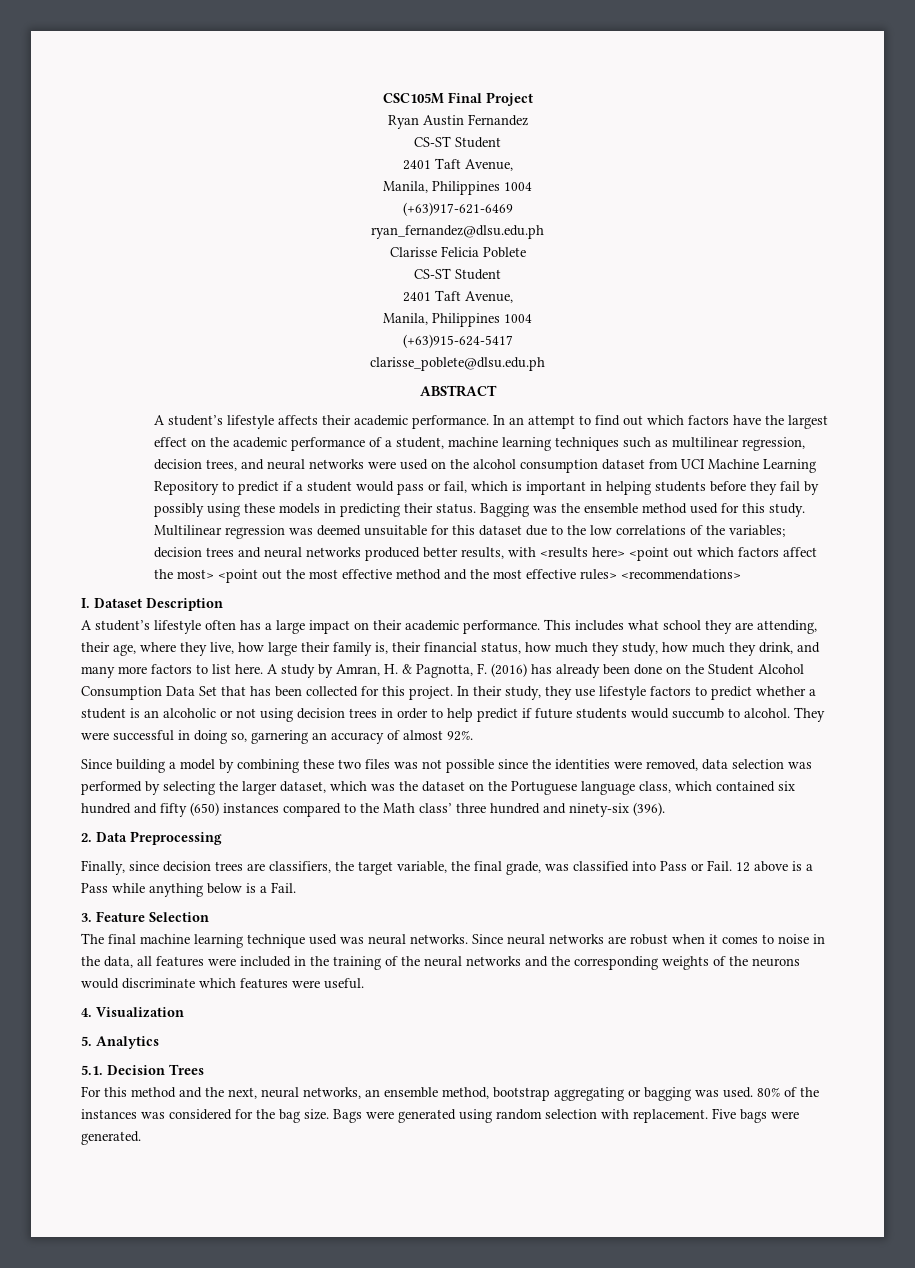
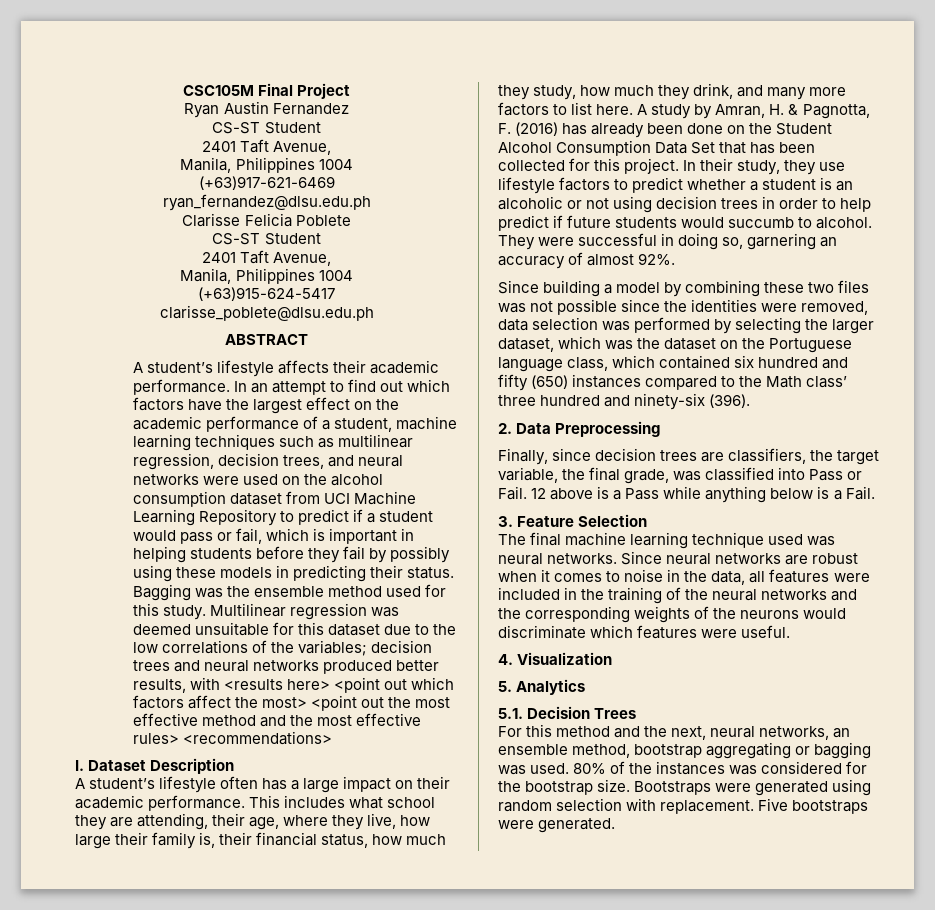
[279,1109,362,1123] bag size. Bags -> [525,779,712,795] bootstrap size. Bootstraps
[740,1109,767,1123] bags -> [792,800,869,814] bootstraps

